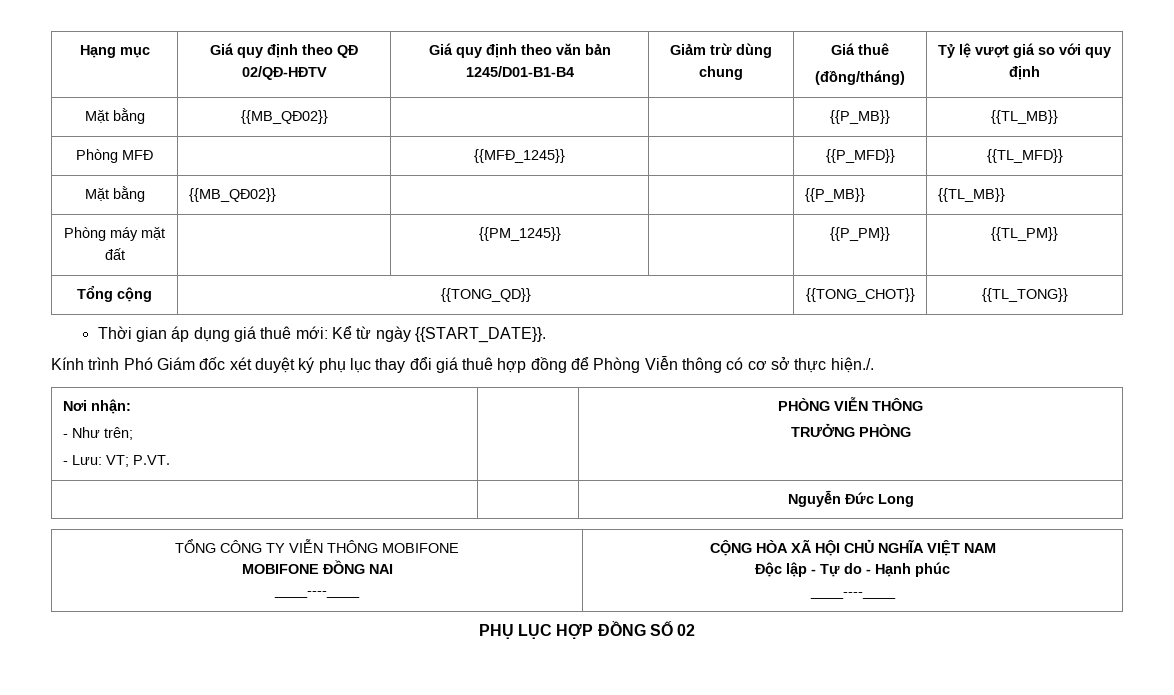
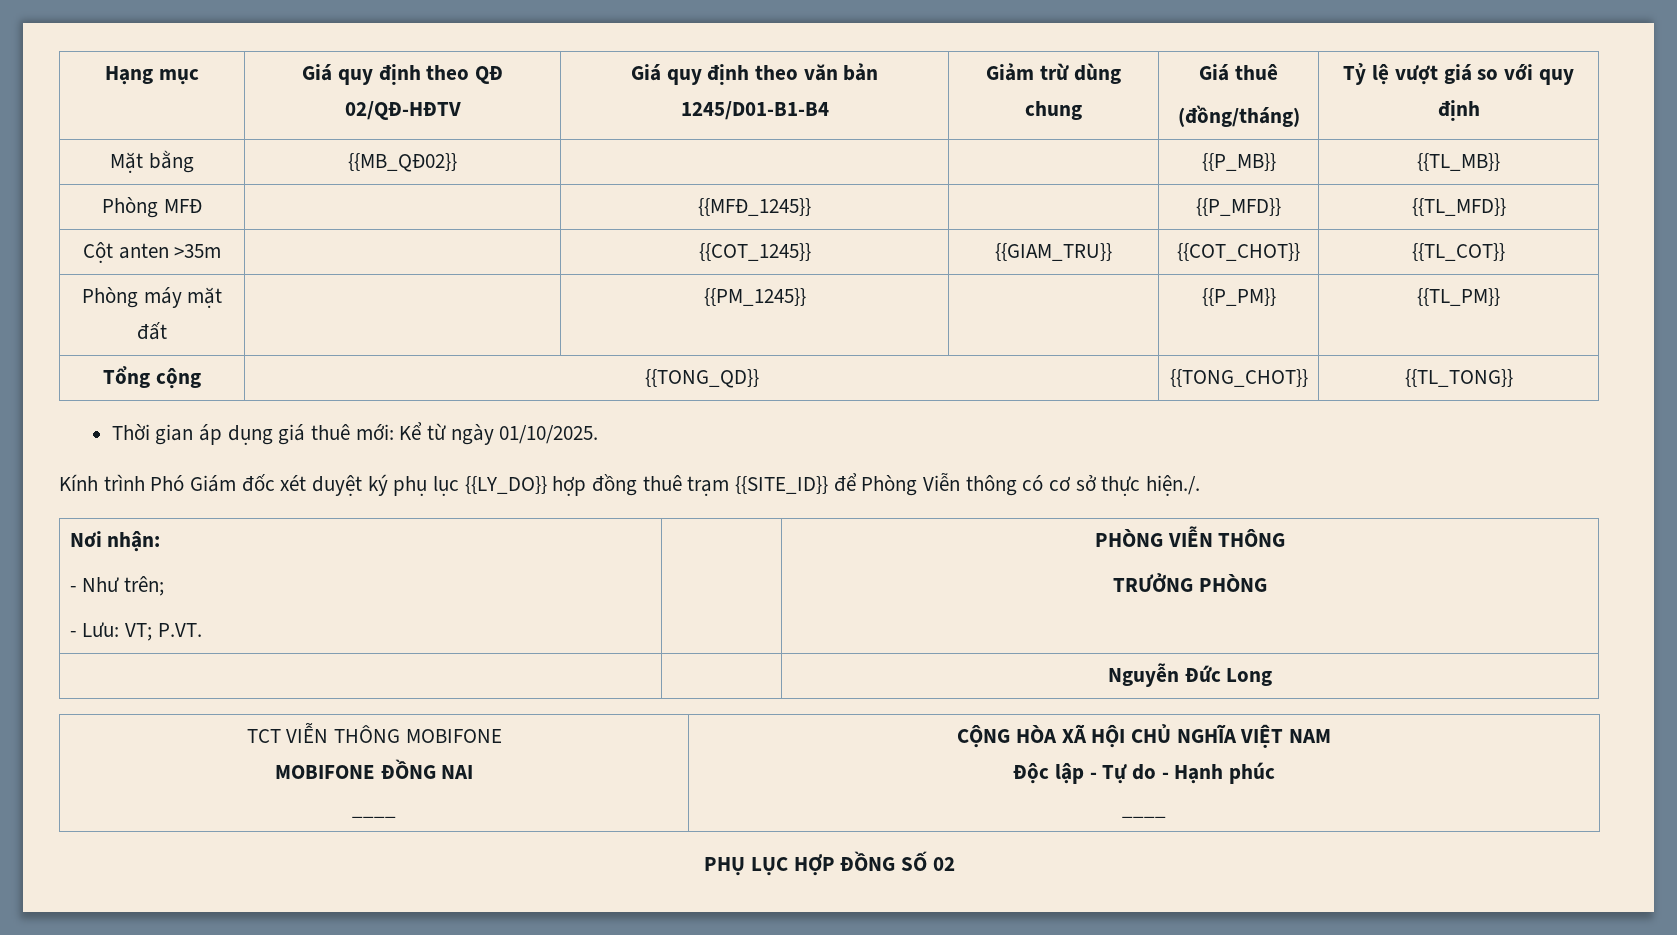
[84,186,145,202] [188,188,276,202] [804,188,865,202] [937,188,1005,202] Mặt bằng | {{MB_QĐ02}} | | | {{P_MB}} | {{TL_MB}} -> [82,242,222,263] [698,243,811,261] [995,243,1112,261] [1177,243,1300,261] [1412,243,1505,261] Cột anten >35m | | {{COT_1245}} | {{GIAM_TRU}} | {{COT_CHOT}} | {{TL_COT}}
[414,327,546,343] {{START_DATE}}. -> [499,425,599,444] 01/10/2025.
[375,357,567,373] thay đổi giá thuê hợp đồng -> [464,474,829,496] {{LY_DO}} hợp đồng thuê trạm {{SITE_ID}}
[175,539,285,553] TỔNG CÔNG TY -> [246,729,281,743] TCT
[274,591,360,598] ____----____ -> [352,815,396,818] ____
[809,592,896,599] ____----____ -> [1122,815,1167,818] ____

